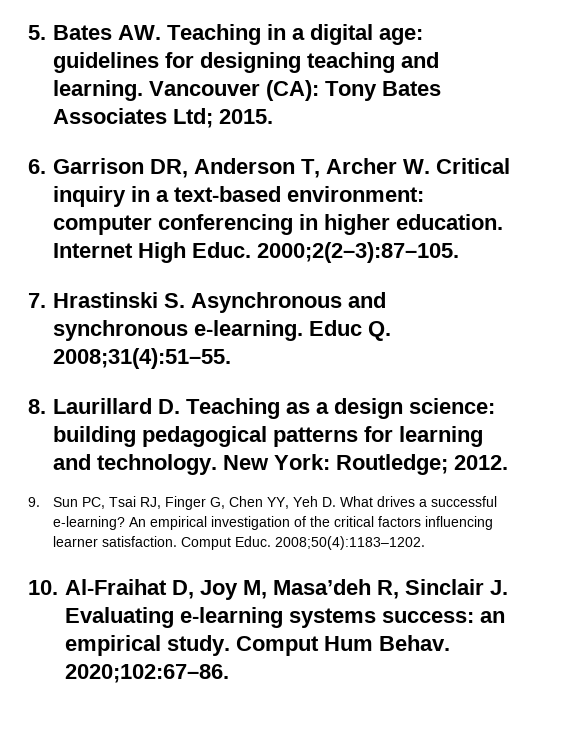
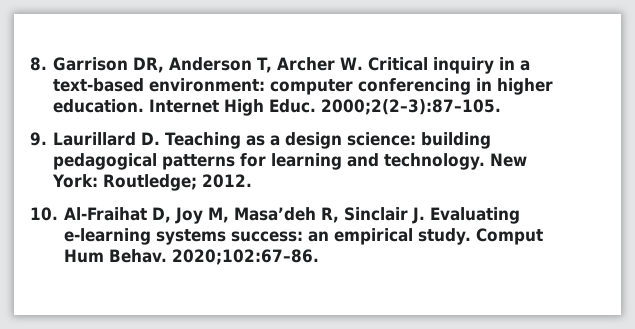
[28,24,423,45] [53,52,439,73] [53,80,441,101] [53,108,273,128] [28,159,46,174] 5. Bates AW. Teaching in a digital age: guidelines for designing teaching and learning. Vancouver (CA): Tony Bates Associates Ltd; 2015. // 6. -> [30,57,47,71] 8.
[28,292,386,313] [53,320,391,341] [53,348,231,369] [28,399,46,414] 7. Hrastinski S. Asynchronous and synchronous e-learning. Educ Q. 2008;31(4):51–55. // 8. -> [30,132,47,146] 9.
[28,496,497,510] [52,516,493,530] [52,536,425,550] // 9. Sun PC, Tsai RJ, Finger G, Chen YY, Yeh D. What drives a successful e-learning? An empirical investigation of the critical factors influencing learner satisfaction. Comput Educ. 2008;50(4):1183–1202. -> (253, 181) none

